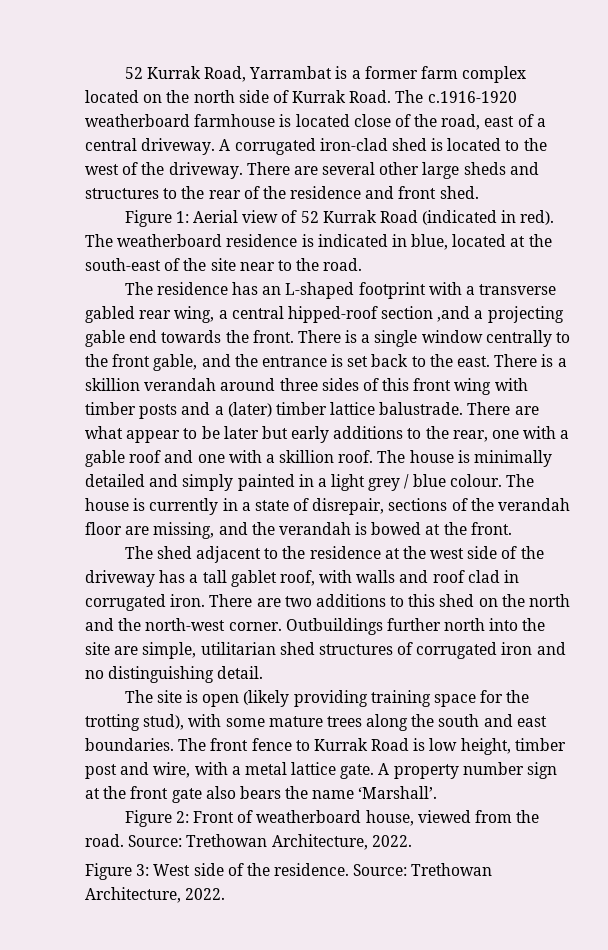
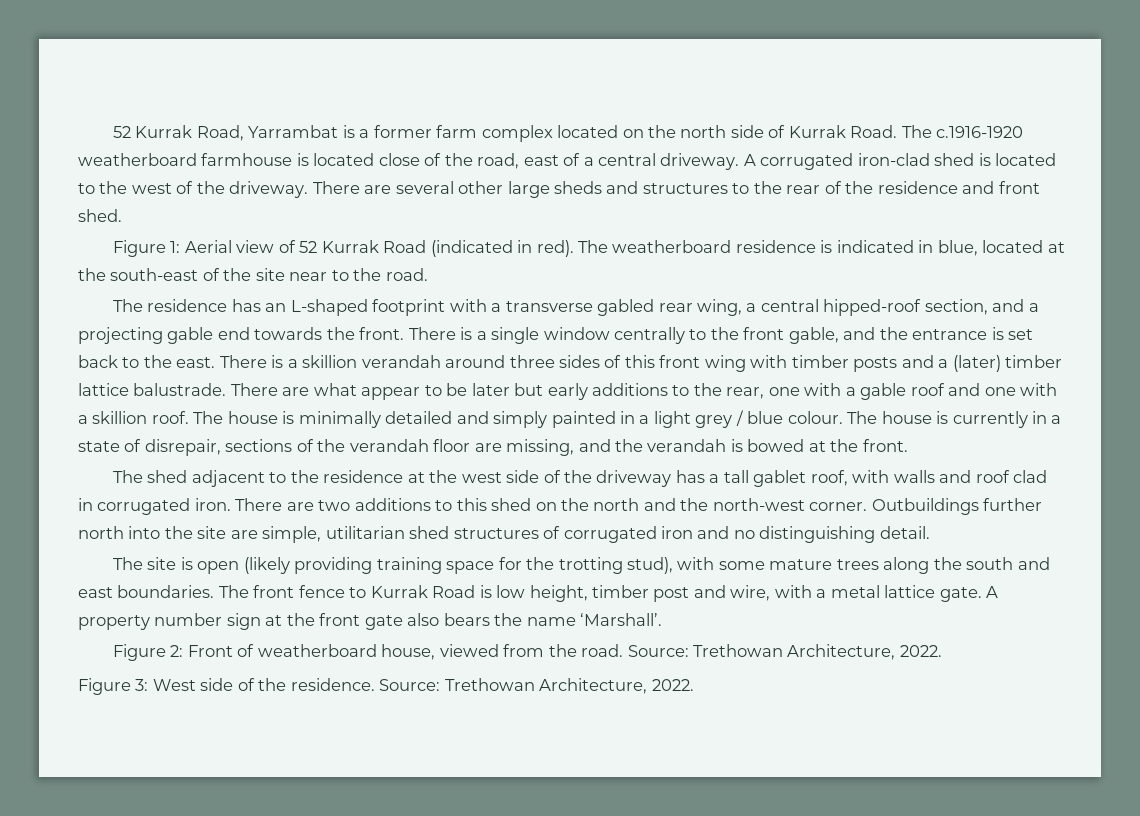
[381,306,471,322] section ,and -> [924,299,1025,315] section, and

